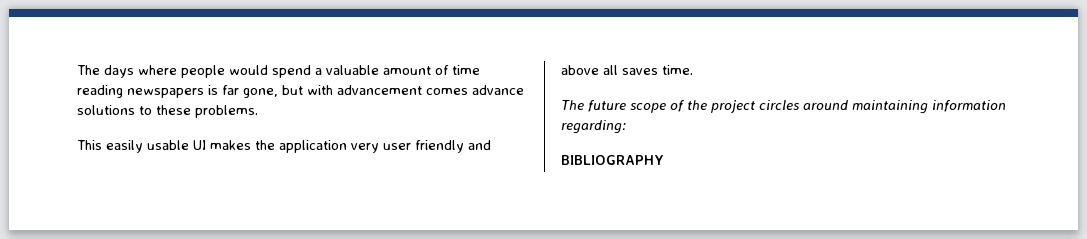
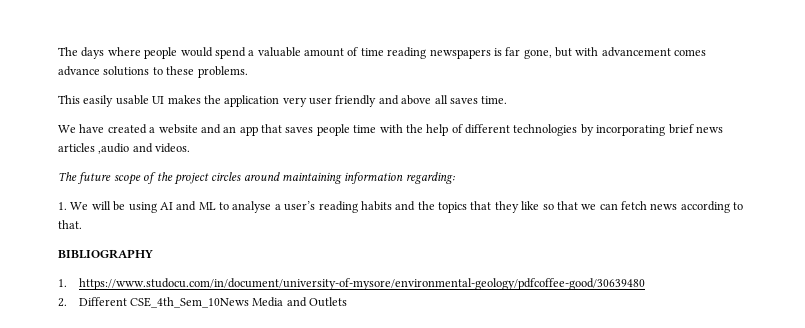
(693, 70) none -> [58,124,723,136] [58,143,191,154] // We have created a website and an app that saves people time with the help of different technologies by incorporating brief news articles ,audio and videos.
[561,155,664,165] BIBLIOGRAPHY -> [58,201,744,213] [58,220,82,229] [58,249,153,259] [58,278,645,290] [58,297,348,308] 1. We will be using AI and ML to analyse a user’s reading habits and the topics that they like so that we can fetch news according to that. // BIBLIOGRAPHY // 1. https://www.studocu.com/in/document/university-of-mysore/environmental-geology/pdfcoffee-good/30639480 // 2. Different CSE_4th_Sem_10News Media and Outlets

